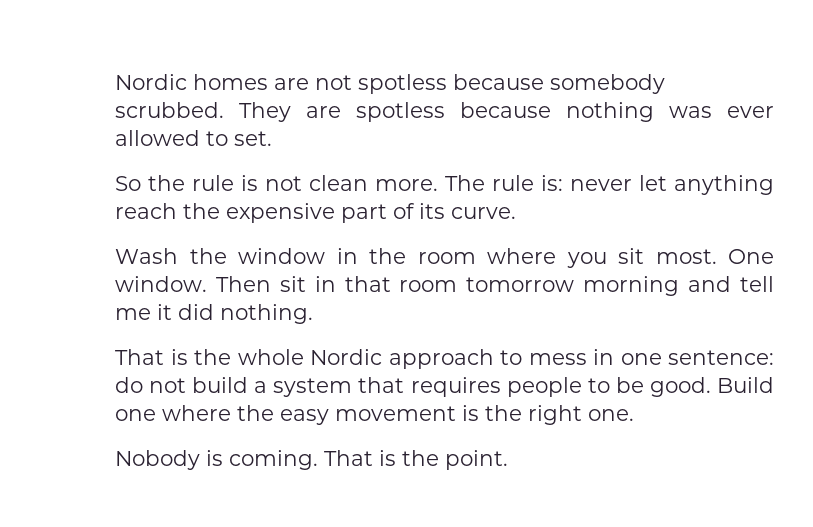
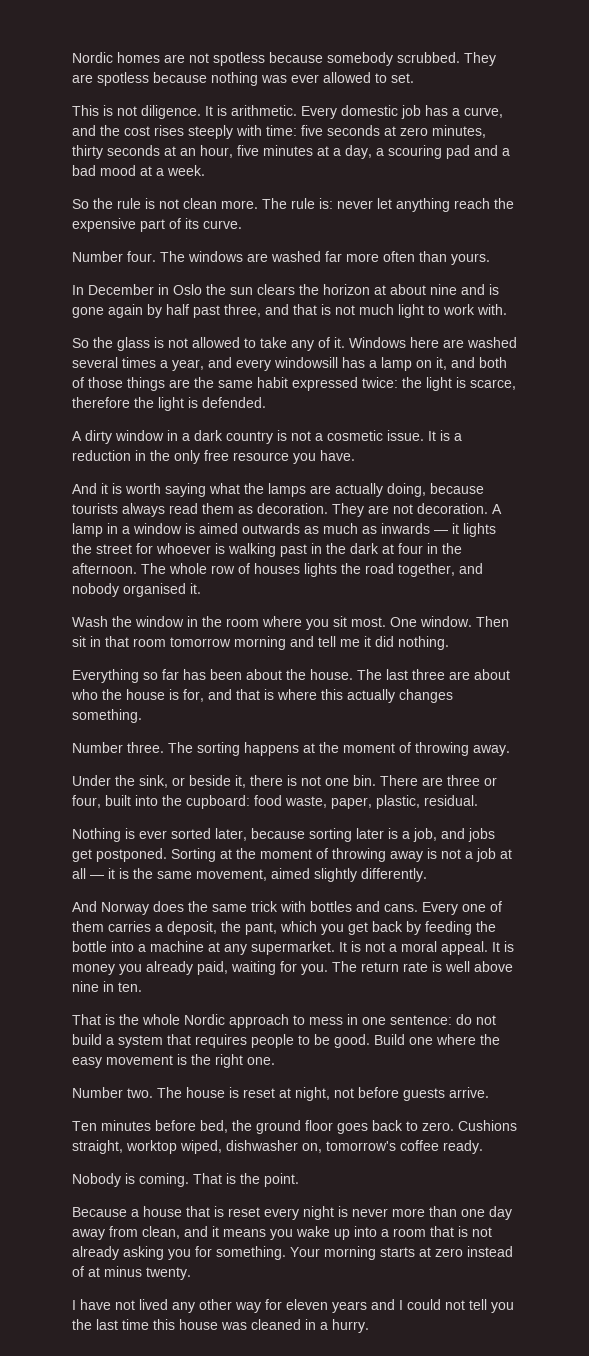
(272, 138) none -> [72,105,503,119] [72,125,486,139] [72,145,510,159] [72,165,205,176] // This is not diligence. It is arithmetic. Every domestic job has a curve, and the cost rises steeply with time: five seconds at zero minutes, thirty seconds at an hour, five minutes at a day, a scouring pad and a bad mood at a week.
(516, 213) none -> [72,251,490,265] [72,284,499,295] [72,304,507,318] [72,337,517,351] [72,357,507,371] [72,377,516,391] [72,397,266,411] [72,430,462,444] [72,450,355,464] [72,483,484,497] [72,503,502,517] [72,523,496,537] [72,543,462,557] [72,563,483,577] [72,583,201,597] // Number four. The windows are washed far more often than yours. // In December in Oslo the sun clears the horizon at about nine and is gone again by half past three, and that is not much light to work with. // So the glass is not allowed to take any of it. Windows here are washed several times a year, and every windowsill has a lamp on it, and both of those things are the same habit expressed twice: the light is scarce, therefore the light is defended. // A dirty window in a dark country is not a cosmetic issue. It is a reduction in the only free resource you have. // And it is worth saying what the lamps are actually doing, because tourists always read them as decoration. They are not decoration. A lamp in a window is aimed outwards as much as inwards — it lights the street for whoever is walking past in the dark at four in the afternoon. The whole row of houses lights the road together, and nobody organised it.
(313, 314) none -> [72,669,510,683] [71,689,453,703] [72,709,142,723] [72,742,510,756] [72,775,497,788] [72,795,478,809] [72,828,495,842] [72,848,512,862] [72,868,427,882] [72,901,502,915] [72,921,496,935] [72,941,514,955] [72,961,513,975] [72,981,142,992] // Everything so far has been about the house. The last three are about who the house is for, and that is where this actually changes something. // Number three. The sorting happens at the moment of throwing away. // Under the sink, or beside it, there is not one bin. There are three or four, built into the cupboard: food waste, paper, plastic, residual. // Nothing is ever sorted later, because sorting later is a job, and jobs get postponed. Sorting at the moment of throwing away is not a job at all — it is the same movement, aimed slightly differently. // And Norway does the same trick with bottles and cans. Every one of them carries a deposit, the pant, which you get back by feeding the bottle into a machine at any supermarket. It is not a moral appeal. It is money you already paid, waiting for you. The return rate is well above nine in ten.
(634, 415) none -> [72,1087,489,1101] [72,1120,517,1134] [72,1140,483,1154] // Number two. The house is reset at night, not before guests arrive. // Ten minutes before bed, the ground floor goes back to zero. Cushions straight, worktop wiped, dishwasher on, tomorrow's coffee ready.
(508, 460) none -> [72,1206,512,1220] [72,1226,492,1240] [72,1246,513,1260] [72,1266,191,1280] [72,1299,514,1313] [72,1319,369,1333] // Because a house that is reset every night is never more than one day away from clean, and it means you wake up into a room that is not already asking you for something. Your morning starts at zero instead of at minus twenty. // I have not lived any other way for eleven years and I could not tell you the last time this house was cleaned in a hurry.

